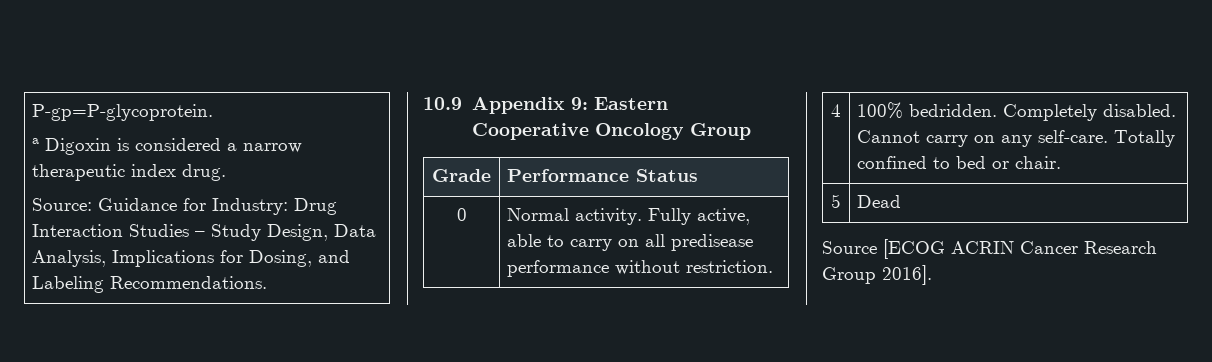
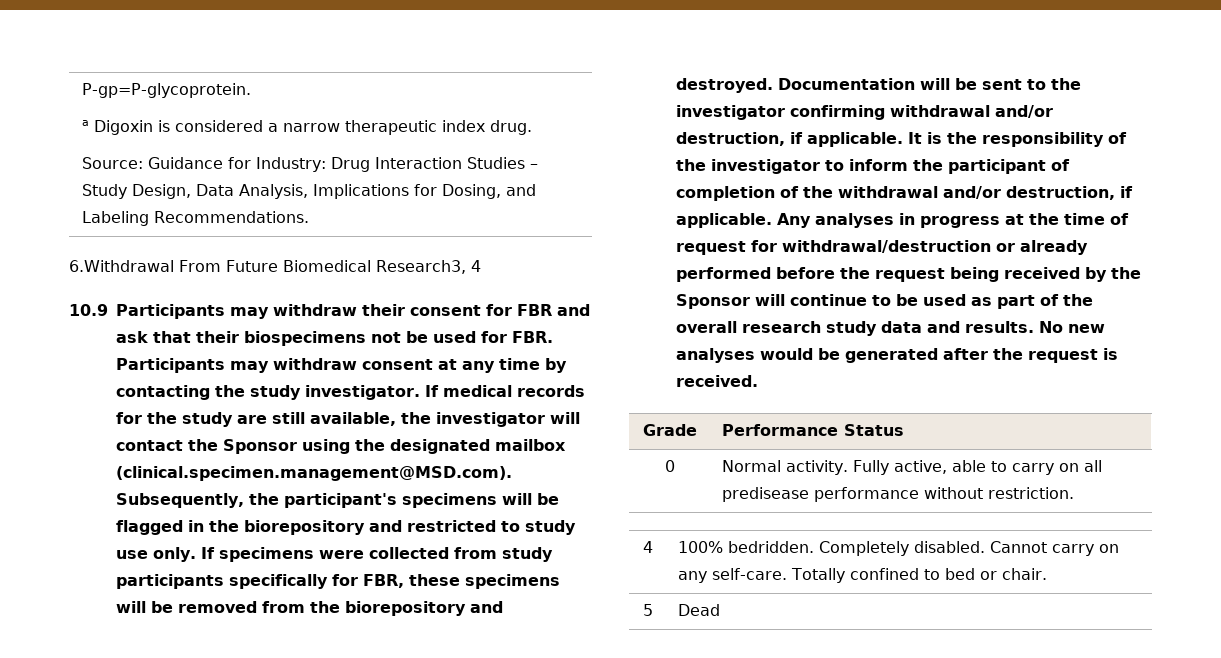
[423,97,668,114] [471,123,751,140] 10.9 Appendix 9: Eastern Cooperative Oncology Group -> [69,260,481,274] [69,304,590,319] [116,331,553,346] [116,358,567,373] [116,385,585,400] [116,412,580,427] [116,439,566,454] [116,466,512,481] [116,493,559,508] [116,520,576,535] [116,547,553,562] [116,574,560,589] [116,601,503,616] [676,78,1081,93] [676,105,1053,120] [676,132,1127,147] [676,159,1070,174] [676,186,1133,201] [676,213,1129,228] [676,240,1088,255] [676,267,1141,282] [676,294,1093,309] [676,321,1105,336] [676,348,1118,363] [676,375,758,387] 6.Withdrawal From Future Biomedical Research3, 4 // 10.9 Participants may withdraw their consent for FBR and ask that their biospecimens not be used for FBR. Participants may withdraw consent at any time by contacting the study investigator. If medical records for the study are still available, the investigator will contact the Sponsor using the designated mailbox (clinical.specimen.management@MSD.com). Subsequently, the participant's specimens will be flagged in the biorepository and restricted to study use only. If specimens were collected from study participants specifically for FBR, these specimens will be removed from the biorepository and destroyed. Documentation will be sent to the investigator confirming withdrawal and/or destruction, if applicable. It is the responsibility of the investigator to inform the participant of completion of the withdrawal and/or destruction, if applicable. Any analyses in progress at the time of request for withdrawal/destruction or already performed before the request being received by the Sponsor will continue to be used as part of the overall research study data and results. No new analyses would be generated after the request is received.
[822,239,1157,259] [822,265,932,285] // Source [ECOG ACRIN Cancer Research Group 2016]. -> (720, 610) none

